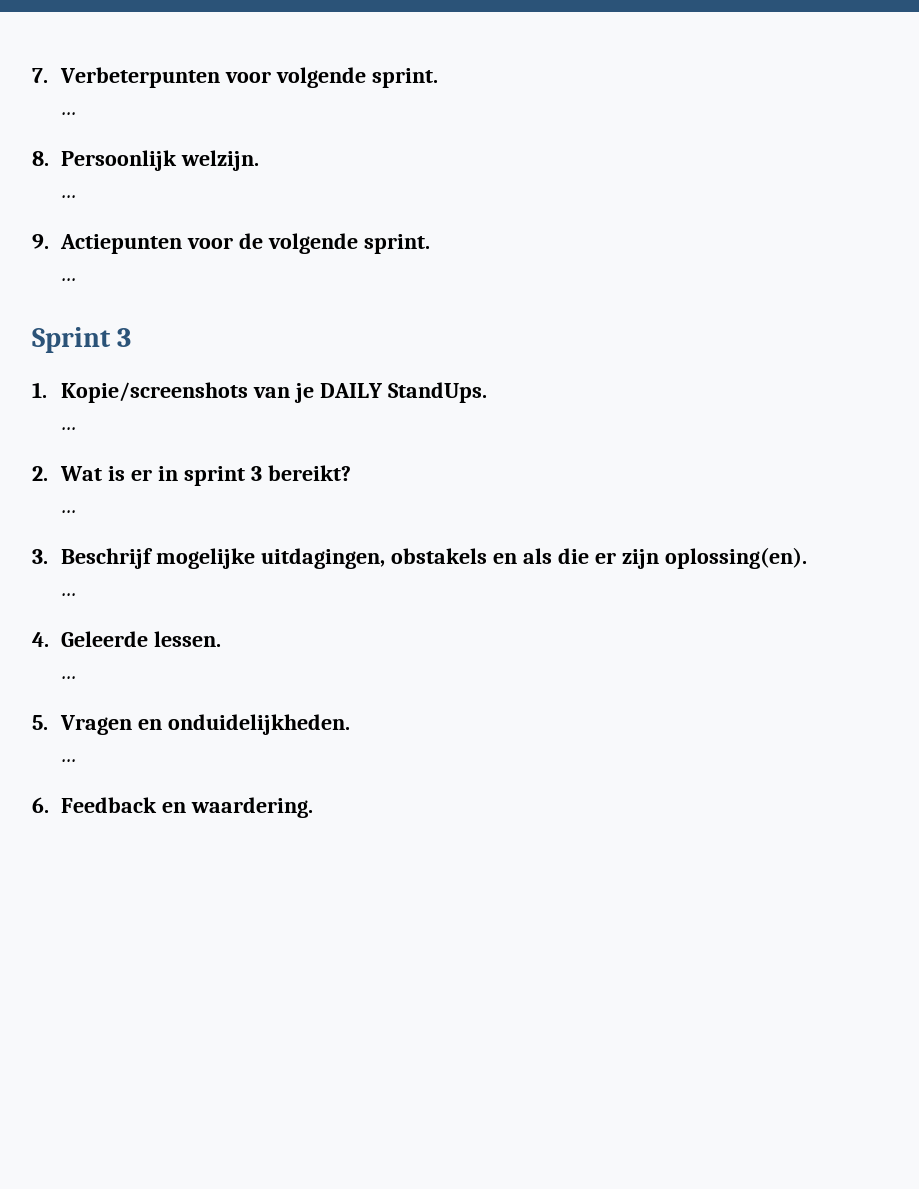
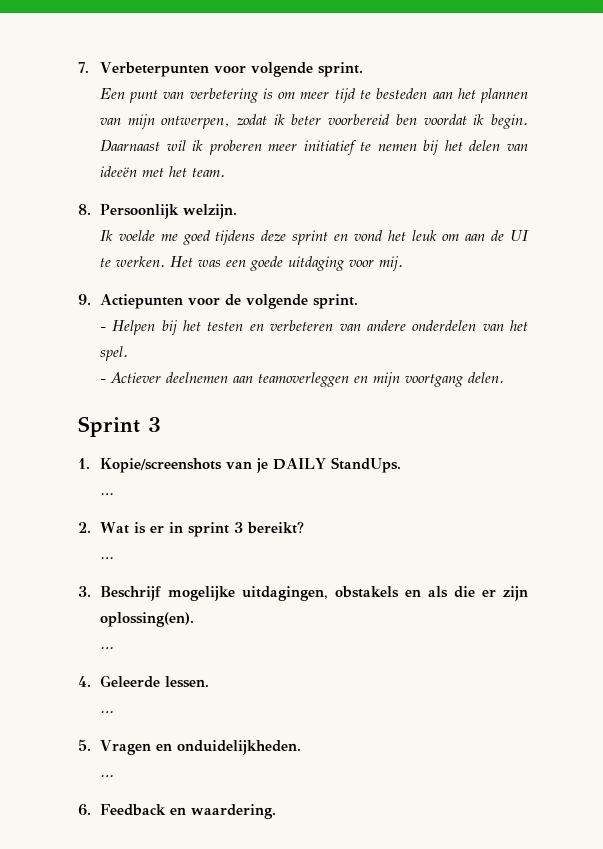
[61,112,78,115] [32,150,260,171] [61,195,78,198] … // 8. Persoonlijk welzijn. // … -> [99,88,529,103] [99,114,528,129] [99,140,529,155] [99,166,225,177] [78,204,237,219] [99,230,530,245] [99,256,403,271] Een punt van verbetering is om meer tijd te besteden aan het plannen van mijn ontwerpen, zodat ik beter voorbereid ben voordat ik begin. Daarnaast wil ik proberen meer initiatief te nemen bij het delen van ideeën met het team. // 8. Persoonlijk welzijn. // Ik voelde me goed tijdens deze sprint en vond het leuk om aan de UI te werken. Het was een goede uitdaging voor mij.
[61,278,78,281] … -> [99,320,528,335] [99,346,128,361] [99,372,504,387] - Helpen bij het testen en verbeteren van andere onderdelen van het spel. // - Actiever deelnemen aan teamoverleggen en mijn voortgang delen.

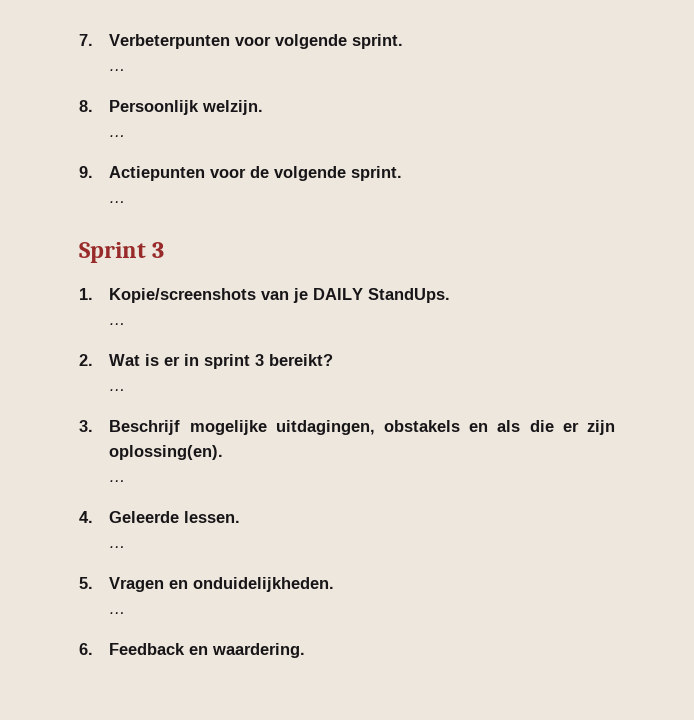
[99,88,529,103] [99,114,528,129] [99,140,529,155] [99,166,225,177] [78,204,237,219] [99,230,530,245] [99,256,403,271] Een punt van verbetering is om meer tijd te besteden aan het plannen van mijn ontwerpen, zodat ik beter voorbereid ben voordat ik begin. Daarnaast wil ik proberen meer initiatief te nemen bij het delen van ideeën met het team. // 8. Persoonlijk welzijn. // Ik voelde me goed tijdens deze sprint en vond het leuk om aan de UI te werken. Het was een goede uitdaging voor mij. -> [109,69,127,71] [79,100,264,115] [109,135,127,137] … // 8. Persoonlijk welzijn. // …
[99,320,528,335] [99,346,128,361] [99,372,504,387] - Helpen bij het testen en verbeteren van andere onderdelen van het spel. // - Actiever deelnemen aan teamoverleggen en mijn voortgang delen. -> [109,201,127,203] …

